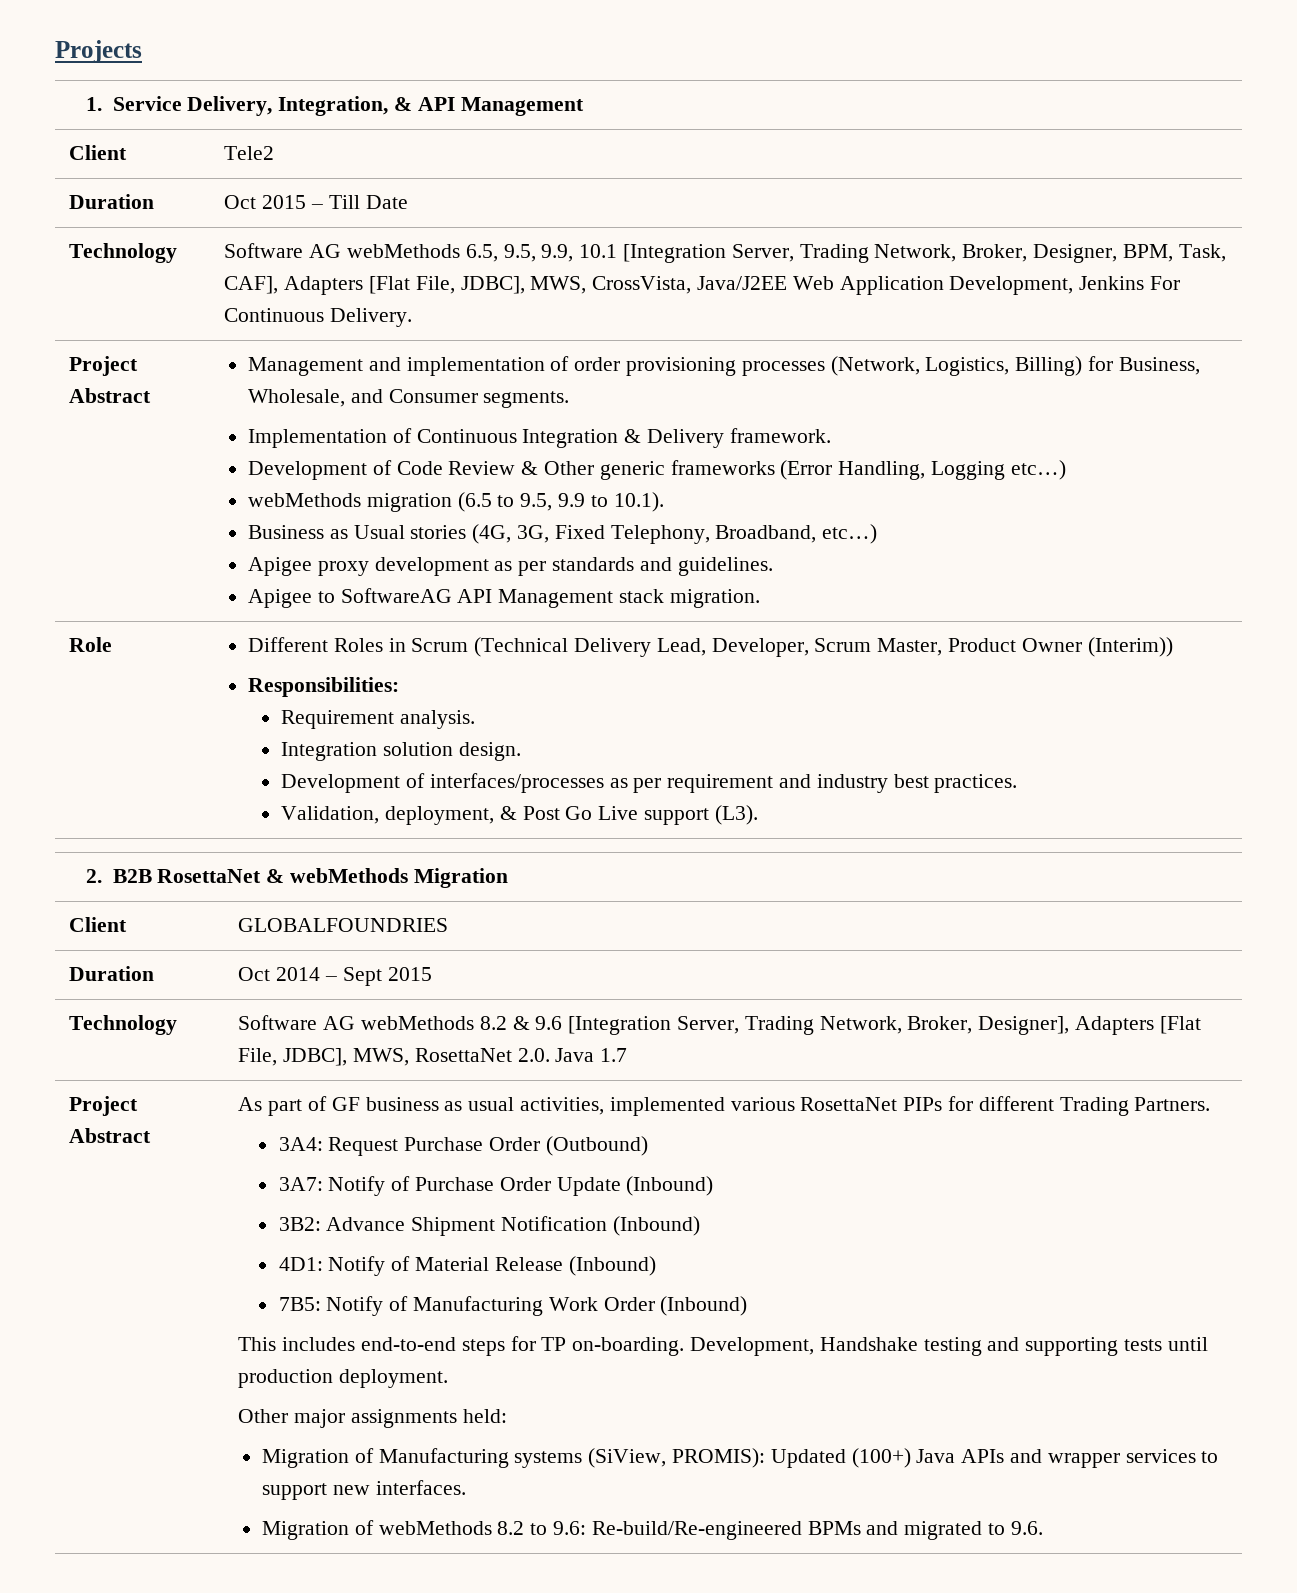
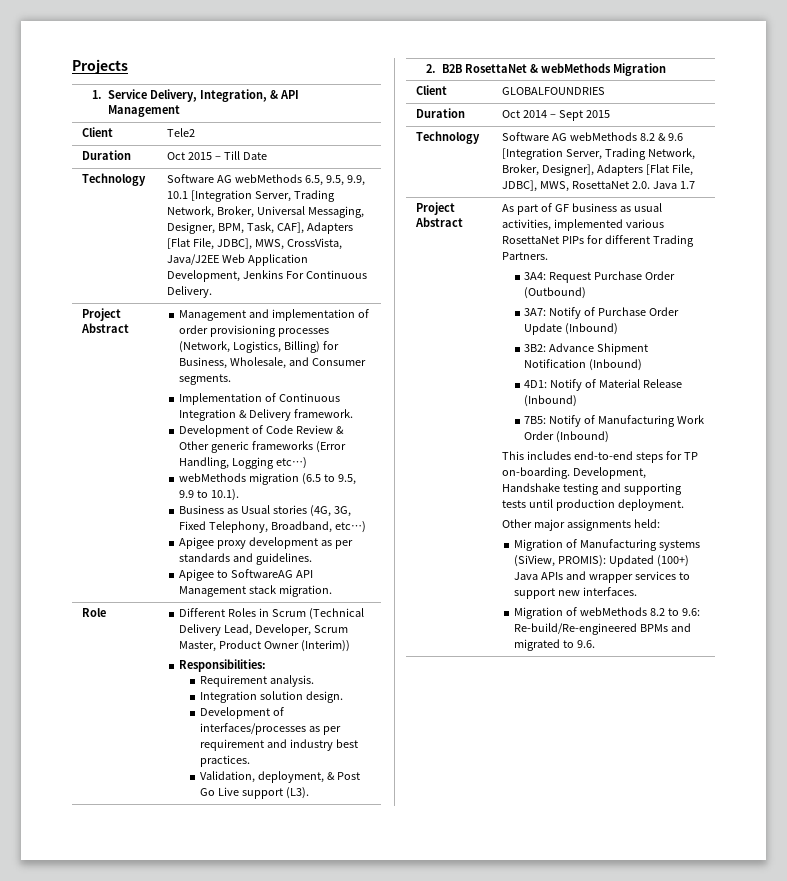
(1028, 253) none -> [256,206,364,218] Universal Messaging,

